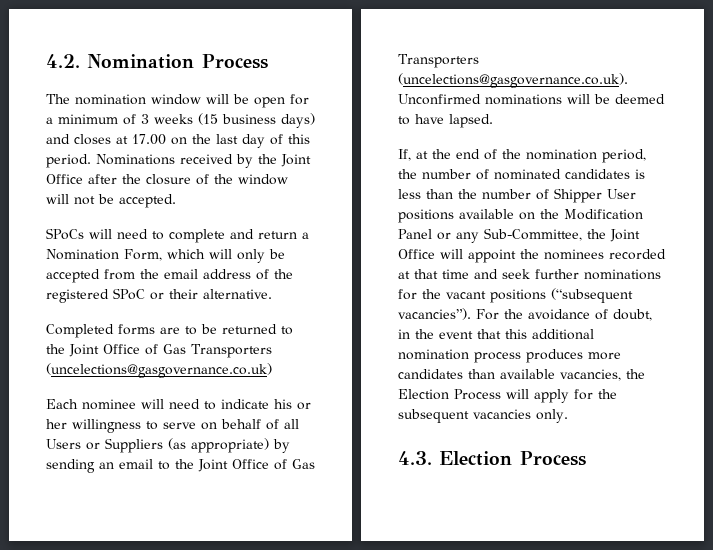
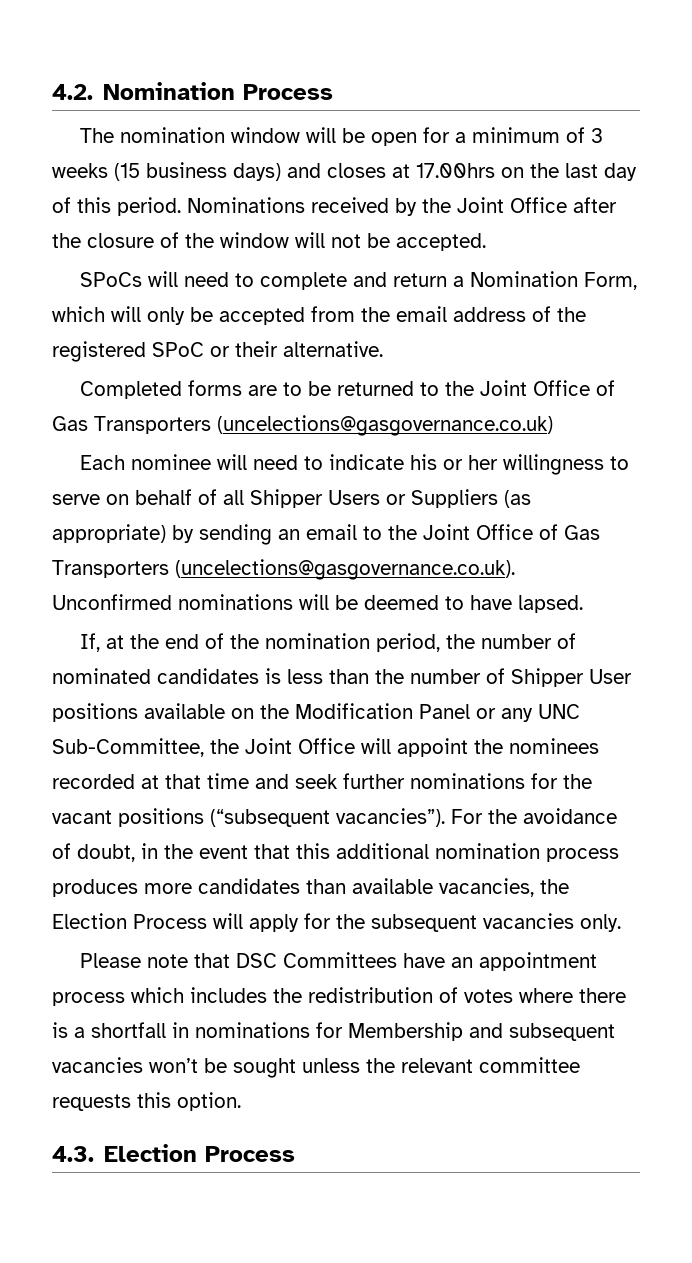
[132,134,166,145] 17.00 -> [416,163,495,178] 17.00hrs
(299, 424) none -> [250,489,323,508] Shipper
(479, 237) none -> [538,704,580,719] UNC
(568, 416) none -> [80,952,598,971] [52,987,626,1006] [52,1022,615,1041] [52,1057,580,1078] [52,1092,241,1111] // Please note that DSC Committees have an appointment process which includes the redistribution of votes where there is a shortfall in nominations for Membership and subsequent vacancies won’t be sought unless the relevant committee requests this option.

